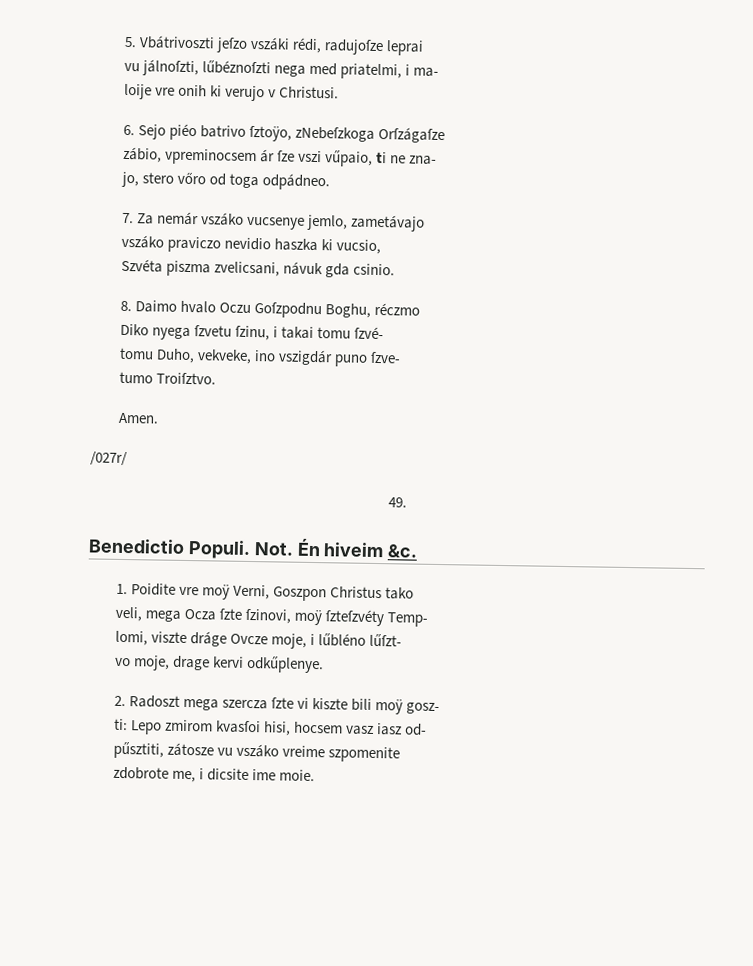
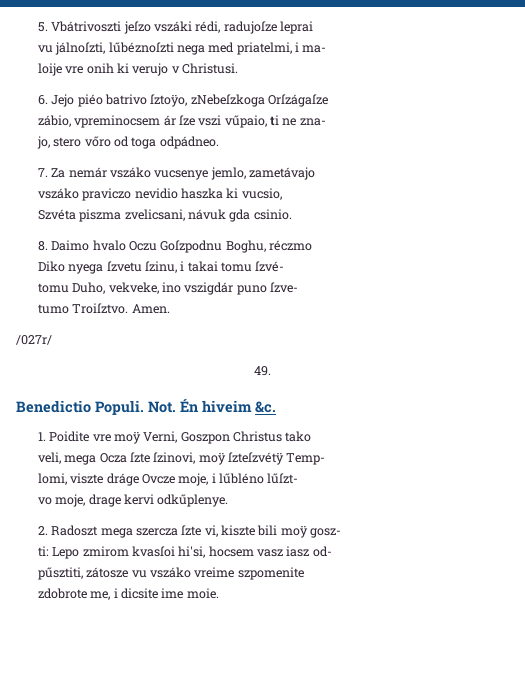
[138,124,167,140] Sejo -> [51,94,75,107] Jejo
(217, 378) // -> (129, 308) none
[325,609,385,627] ſzteſzvéty -> [227,452,284,465] ſzteſzvétÿ
[297,697,310,709] vi -> [204,525,218,537] vi,
[263,721,292,736] hisi, -> [178,546,206,558] hi'si,

